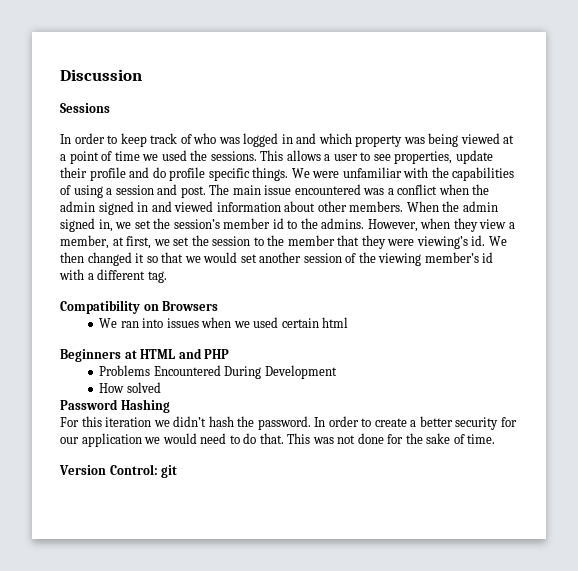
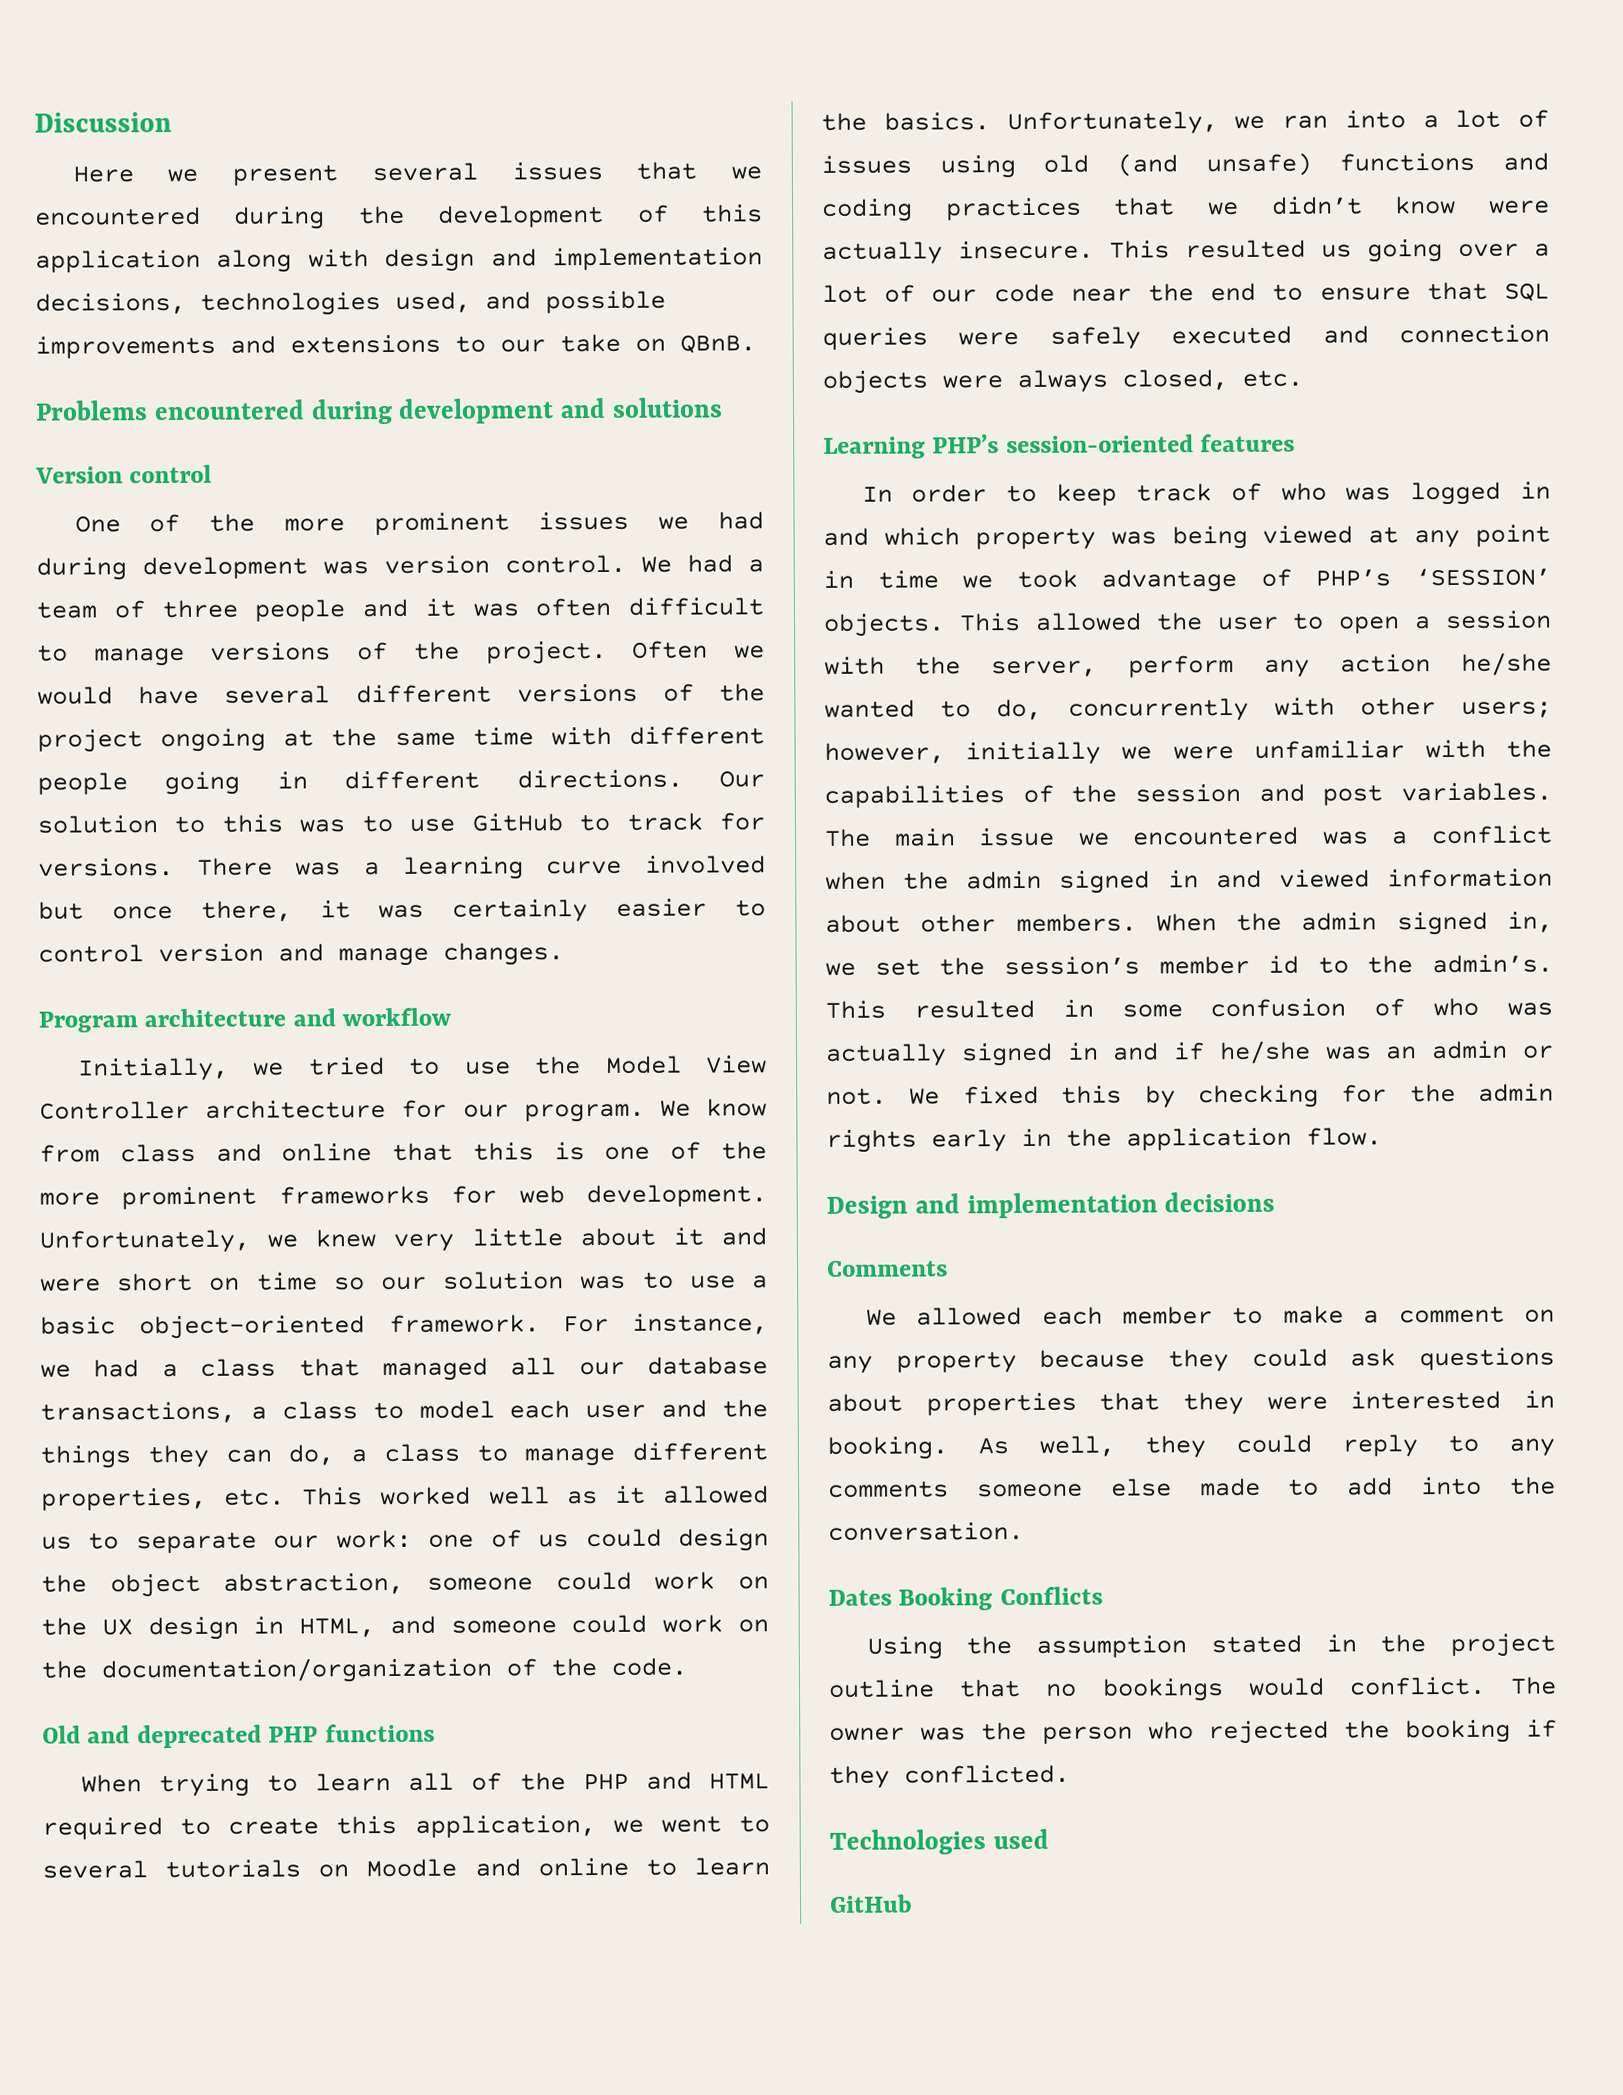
[60,103,110,113] Sessions -> [72,161,762,186] [35,204,763,230] [35,247,763,273] [35,290,666,316] [35,333,756,359] [35,397,724,425] [35,464,213,484] [74,511,765,536] [36,554,764,581] [36,597,764,622] [37,640,765,667] [37,683,765,705] [37,726,765,753] [37,769,765,796] [37,812,766,834] [38,855,766,880] [38,898,766,923] [38,942,564,967] [38,1007,452,1033] [77,1055,767,1082] [39,1098,767,1123] [39,1141,768,1163] [39,1184,767,1210] [39,1227,767,1254] [40,1271,769,1292] [40,1313,768,1340] [40,1356,768,1382] [40,1399,768,1424] [40,1442,768,1469] [41,1485,769,1511] [41,1528,769,1554] [41,1571,769,1598] [41,1614,770,1641] [41,1657,687,1684] [42,1723,435,1749] [80,1771,770,1798] [42,1815,770,1840] [42,1857,770,1879] [821,109,1549,136] [821,152,1549,179] [822,195,1550,222] [822,239,1550,265] [822,281,1550,303] [822,324,1550,350] [822,369,1303,394] [823,433,1296,459] Here we present several issues that we encountered during the development of this application along with design and implementation decisions, technologies used, and possible improvements and extensions to our take on QBnB. // Problems encountered during development and solutions // Version control // One of the more prominent issues we had during development was version control. We had a team of three people and it was often difficult to manage versions of the project. Often we would have several different versions of the project ongoing at the same time with different people going in different directions. Our solution to this was to use GitHub to track for versions. There was a learning curve involved but once there, it was certainly easier to control version and manage changes. // Program architecture and workflow // Initially, we tried to use the Model View Controller architecture for our program. We know from class and online that this is one of the more prominent frameworks for web development. Unfortunately, we knew very little about it and were short on time so our solution was to use a basic object-oriented framework. For instance, we had a class that managed all our database transactions, a class to model each user and the things they can do, a class to manage different properties, etc. This worked well as it allowed us to separate our work: one of us could design the object abstraction, someone could work on the UX design in HTML, and someone could work on the documentation/organization of the code. // Old and deprecated PHP functions // When trying to learn all of the PHP and HTML required to create this application, we went to several tutorials on Moodle and online to learn the basics. Unfortunately, we ran into a lot of issues using old (and unsafe) functions and coding practices that we didn’t know were actually insecure. This resulted us going over a lot of our code near the end to ensure that SQL queries were safely executed and connection objects were always closed, etc. // Learning PHP’s session-oriented features
[60,150,493,164] [60,167,310,181] a point of time we used the sessions. This allows a user to see properties, update their profile and do profile specific things. We -> [1414,524,1551,549] [823,567,1551,593] [823,610,1552,637] [824,652,1552,678] [824,697,1552,722] [824,741,1153,766] any point in time we took advantage of PHP’s ‘SESSION’ objects. This allowed the user to open a session with the server, perform any action he/she wanted to do, concurrently with other users; however, initially we
[73,184,206,198] using a session and post. -> [1071,782,1552,806] the session and post variables.
(292, 190) none -> [1077,832,1110,846] we
[321,218,515,232] [60,235,507,249] [60,252,494,266] [59,269,167,283] [60,300,219,314] [99,317,349,328] [60,348,230,362] [99,365,337,379] [99,382,161,393] [60,399,170,413] [60,416,517,430] [60,433,496,447] [59,464,178,478] admins. However, when they view a member, at first, we set the session to the member that they were viewing’s id. We then changed it so that we would set another session of the viewing member’s id with a different tag. // Compatibility on Browsers // We ran into issues when we used certain html // Beginners at HTML and PHP // Problems Encountered During Development // How solved // Password Hashing // For this iteration we didn’t hash the password. In order to create a better security for our application we would need to do that. This was not done for the sake of time. // Version Control: git -> [1432,954,1553,974] [825,997,1553,1019] [825,1040,1554,1067] [826,1083,1554,1109] [826,1127,1382,1153] [826,1191,1276,1219] [827,1260,948,1277] [865,1305,1556,1326] [827,1347,1555,1374] [827,1390,1555,1416] [827,1434,1555,1460] [828,1476,1556,1498] [828,1522,1024,1541] [828,1586,1103,1611] [866,1633,1556,1660] [828,1676,1557,1702] [829,1719,1557,1745] [829,1764,1070,1789] [829,1828,1049,1855] [829,1894,913,1913] admin’s. This resulted in some confusion of who was actually signed in and if he/she was an admin or not. We fixed this by checking for the admin rights early in the application flow. // Design and implementation decisions // Comments // We allowed each member to make a comment on any property because they could ask questions about properties that they were interested in booking. As well, they could reply to any comments someone else made to add into the conversation. // Dates Booking Conflicts // Using the assumption stated in the project outline that no bookings would conflict. The owner was the person who rejected the booking if they conflicted. // Technologies used // GitHub

